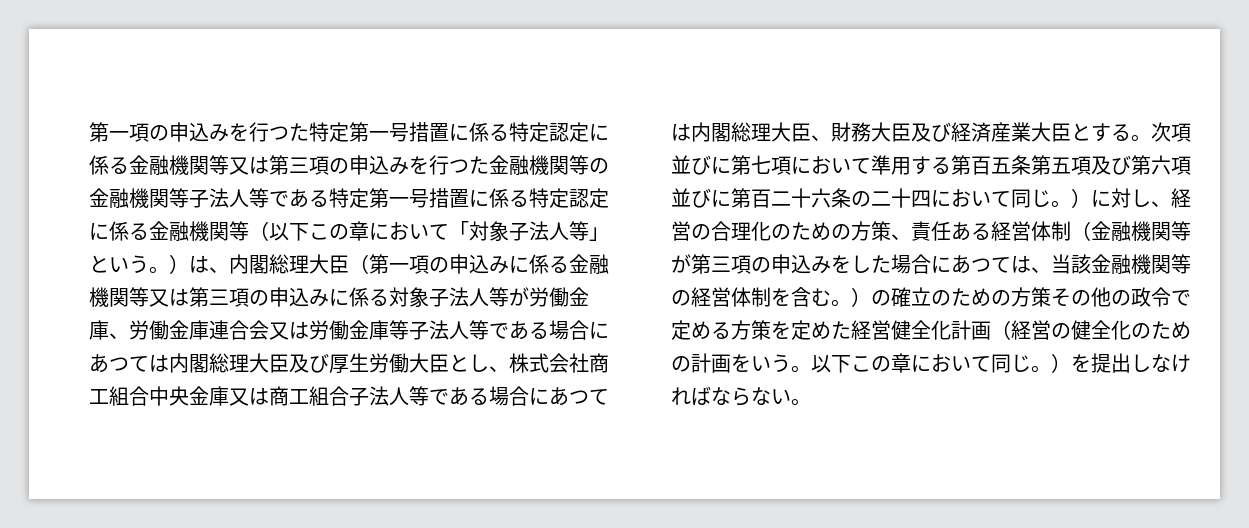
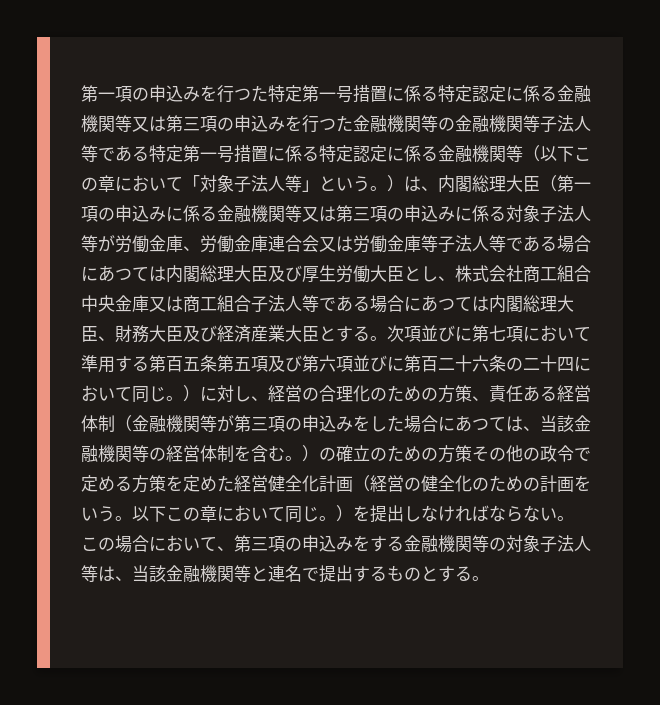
(812, 402) none -> [81,535,592,553] [81,565,490,583] // この場合において、第三項の申込みをする金融機関等の対象子法人等は、当該金融機関等と連名で提出するものとする。

